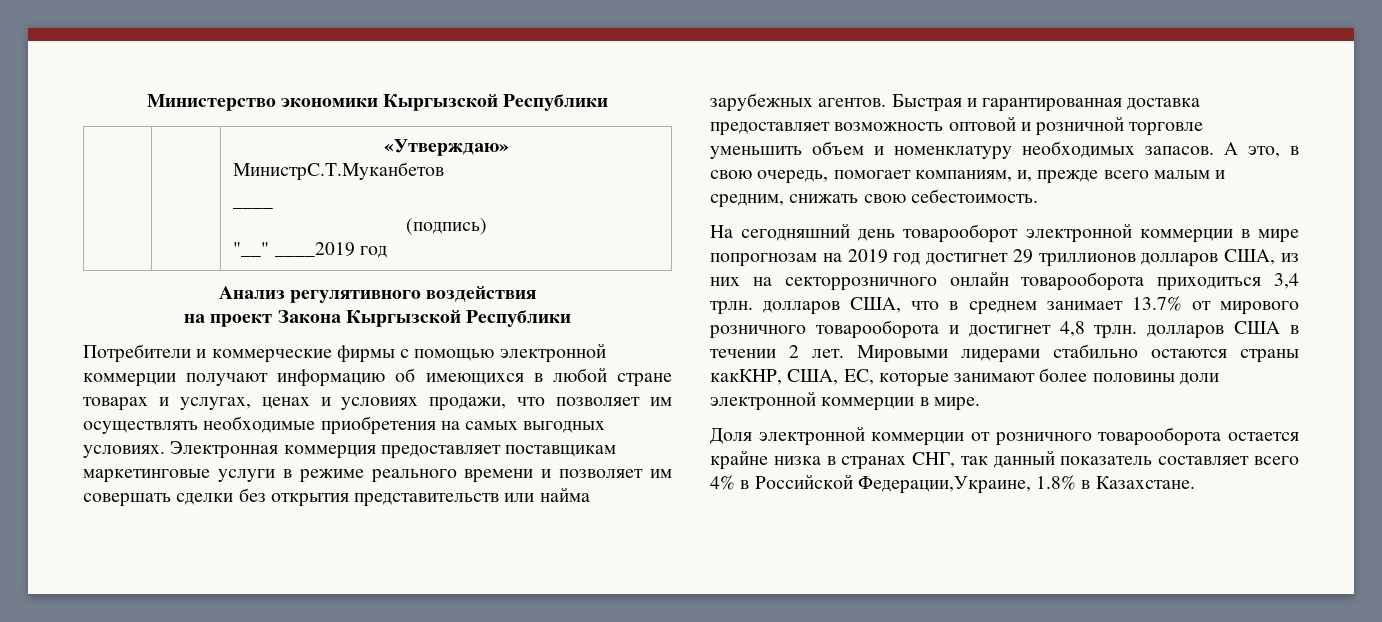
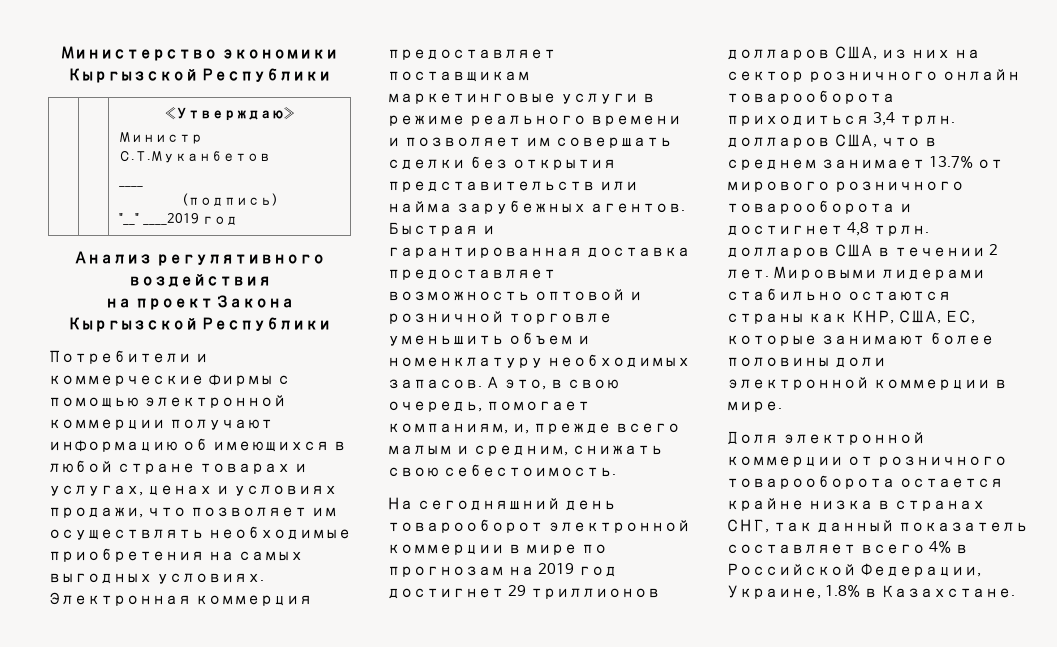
[233,162,445,181] МинистрС.Т.Муканбетов -> [119,132,204,144] [119,151,272,163] Министр С.Т.Муканбетов
[710,253,817,267] попрогнозам -> [580,544,607,554] [387,566,504,577] по прогнозам
[784,277,937,291] секторрозничного -> [726,71,938,82] сектор розничного
[710,369,782,385] какКНР, -> [807,310,894,324] как КНР,
[857,476,1031,494] Федерации,Украине, -> [859,563,981,577] [726,585,821,599] Федерации, Украине,

